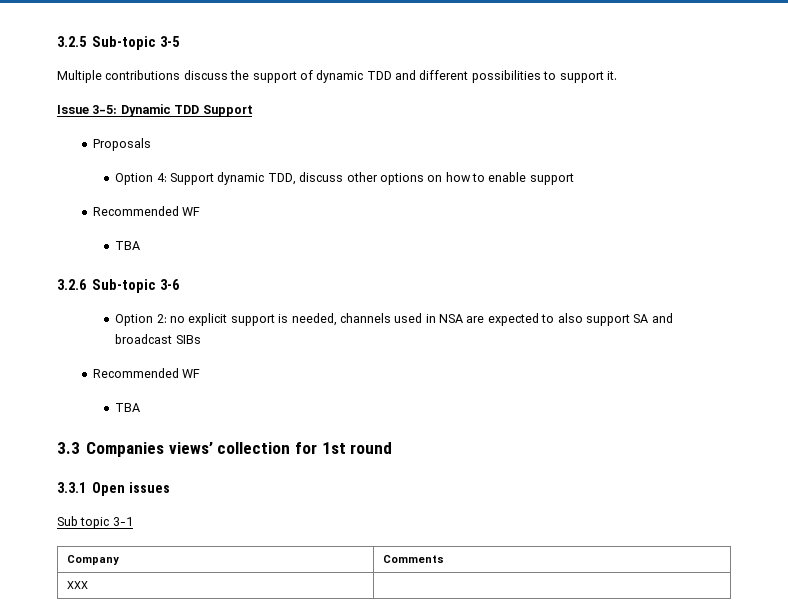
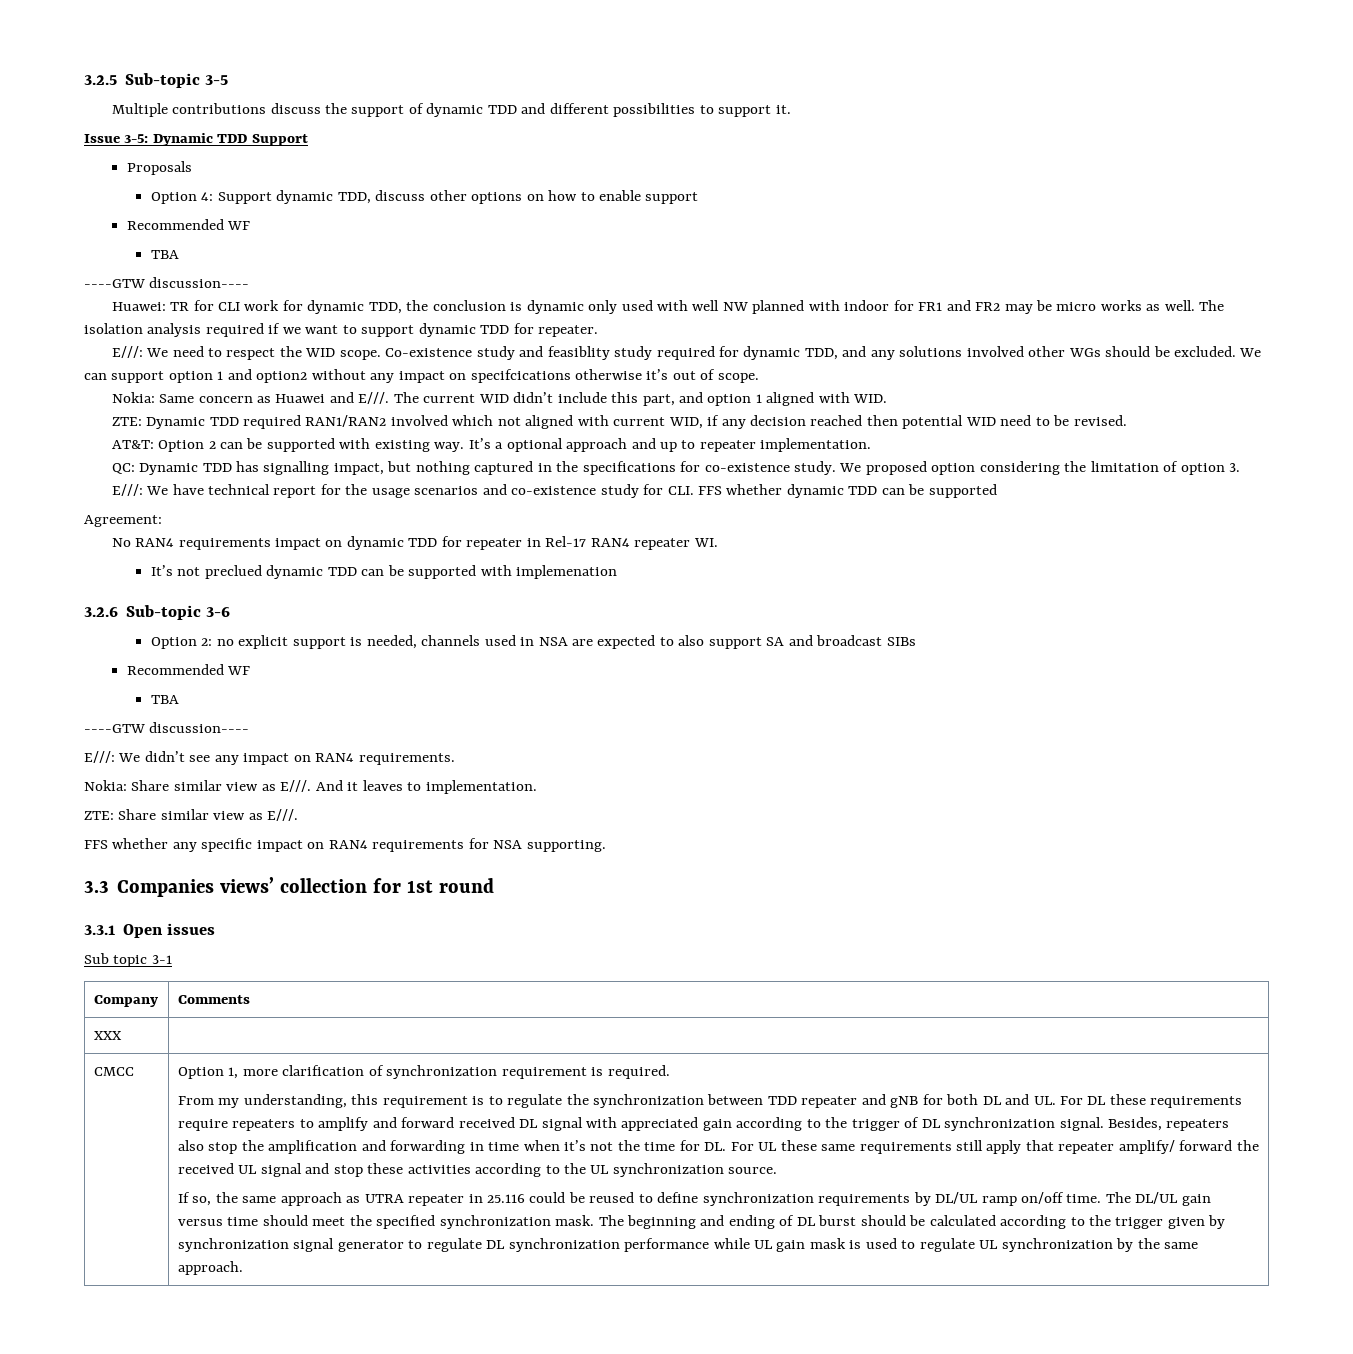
(141, 245) none -> [84,277,250,288] [111,300,1225,314] [84,323,599,337] [111,346,1262,360] [84,369,759,383] [111,392,888,406] [111,415,1127,429] [111,438,872,452] [111,461,1241,475] [111,484,997,498] [84,515,162,527] [111,536,718,550] [150,565,618,579] // ----GTW discussion---- // Huawei: TR for CLI work for dynamic TDD, the conclusion is dynamic only used with well NW planned with indoor for FR1 and FR2 may be micro works as well. The isolation analysis required if we want to support dynamic TDD for repeater. // E///: We need to respect the WID scope. Co-existence study and feasiblity study required for dynamic TDD, and any solutions involved other WGs should be excluded. We can support option 1 and option2 without any impact on specifcications otherwise it’s out of scope. // Nokia: Same concern as Huawei and E///. The current WID didn’t include this part, and option 1 aligned with WID. // ZTE: Dynamic TDD required RAN1/RAN2 involved which not aligned with current WID, if any decision reached then potential WID need to be revised. // AT&T: Option 2 can be supported with existing way. It’s a optional approach and up to repeater implementation. // QC: Dynamic TDD has signalling impact, but nothing captured in the specifications for co-existence study. We proposed option considering the limitation of option 3. // E///: We have technical report for the usage scenarios and co-existence study for CLI. FFS whether dynamic TDD can be supported // Agreement: // No RAN4 requirements impact on dynamic TDD for repeater in Rel-17 RAN4 repeater WI. // It’s not preclued dynamic TDD can be supported with implemenation
(141, 407) none -> [84,722,250,733] [84,751,455,765] [84,780,537,794] [84,809,299,821] [84,838,606,852] // ----GTW discussion---- // E///: We didn’t see any impact on RAN4 requirements. // Nokia: Share similar view as E///. And it leaves to implementation. // ZTE: Share similar view as E///. // FFS whether any specific impact on RAN4 requirements for NSA supporting.
(88, 585) none -> [93,1067,134,1076] [177,1065,670,1079] [177,1094,1243,1108] [177,1117,1230,1131] [177,1140,1259,1154] [177,1163,778,1177] [177,1192,1211,1206] [177,1215,1226,1229] [177,1238,1198,1252] [177,1261,243,1275] // CMCC | Option 1, more clarification of synchronization requirement is required. // From my understanding, this requirement is to regulate the synchronization between TDD repeater and gNB for both DL and UL. For DL these requirements require repeaters to amplify and forward received DL signal with appreciated gain according to the trigger of DL synchronization signal. Besides, repeaters also stop the amplification and forwarding in time when it’s not the time for DL. For UL these same requirements still apply that repeater amplify/ forward the received UL signal and stop these activities according to the UL synchronization source. // If so, the same approach as UTRA repeater in 25.116 could be reused to define synchronization requirements by DL/UL ramp on/off time. The DL/UL gain versus time should meet the specified synchronization mask. The beginning and ending of DL burst should be calculated according to the trigger given by synchronization signal generator to regulate DL synchronization performance while UL gain mask is used to regulate UL synchronization by the same approach.

